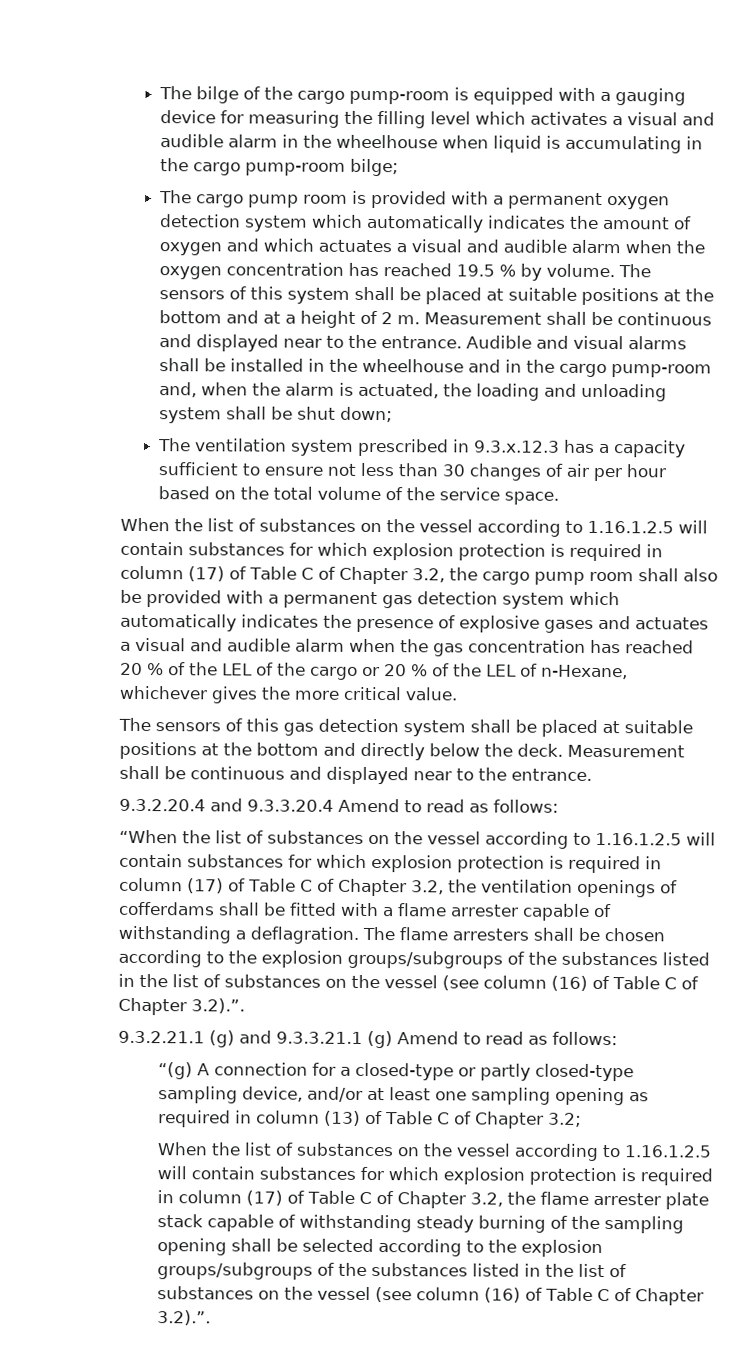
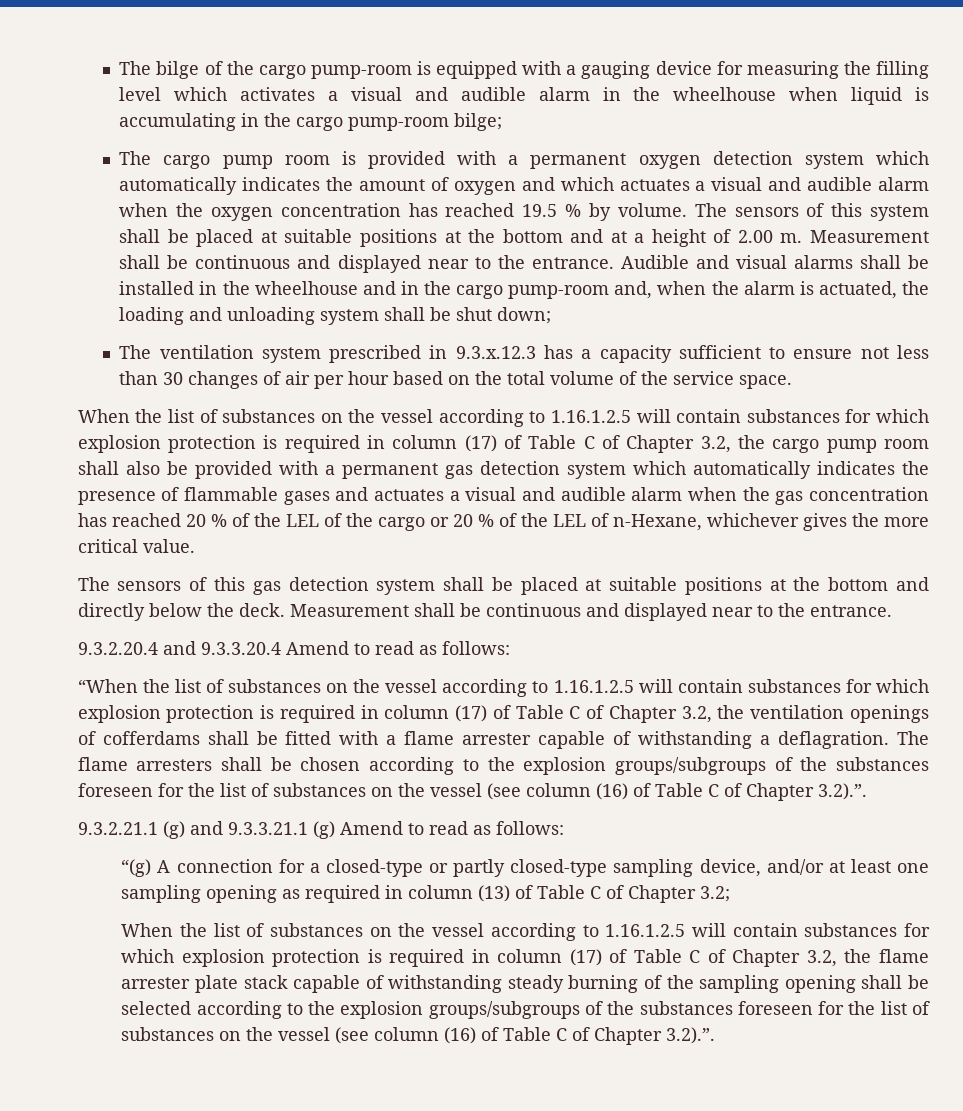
[380,312,393,325] 2 -> [737,230,773,243] 2.00
[458,615,540,633] explosive -> [184,487,279,501] flammable
[661,952,710,966] [117,973,135,987] listed in -> [77,783,184,797] foreseen for
[471,1263,541,1277] listed in -> [737,1001,845,1015] foreseen for

